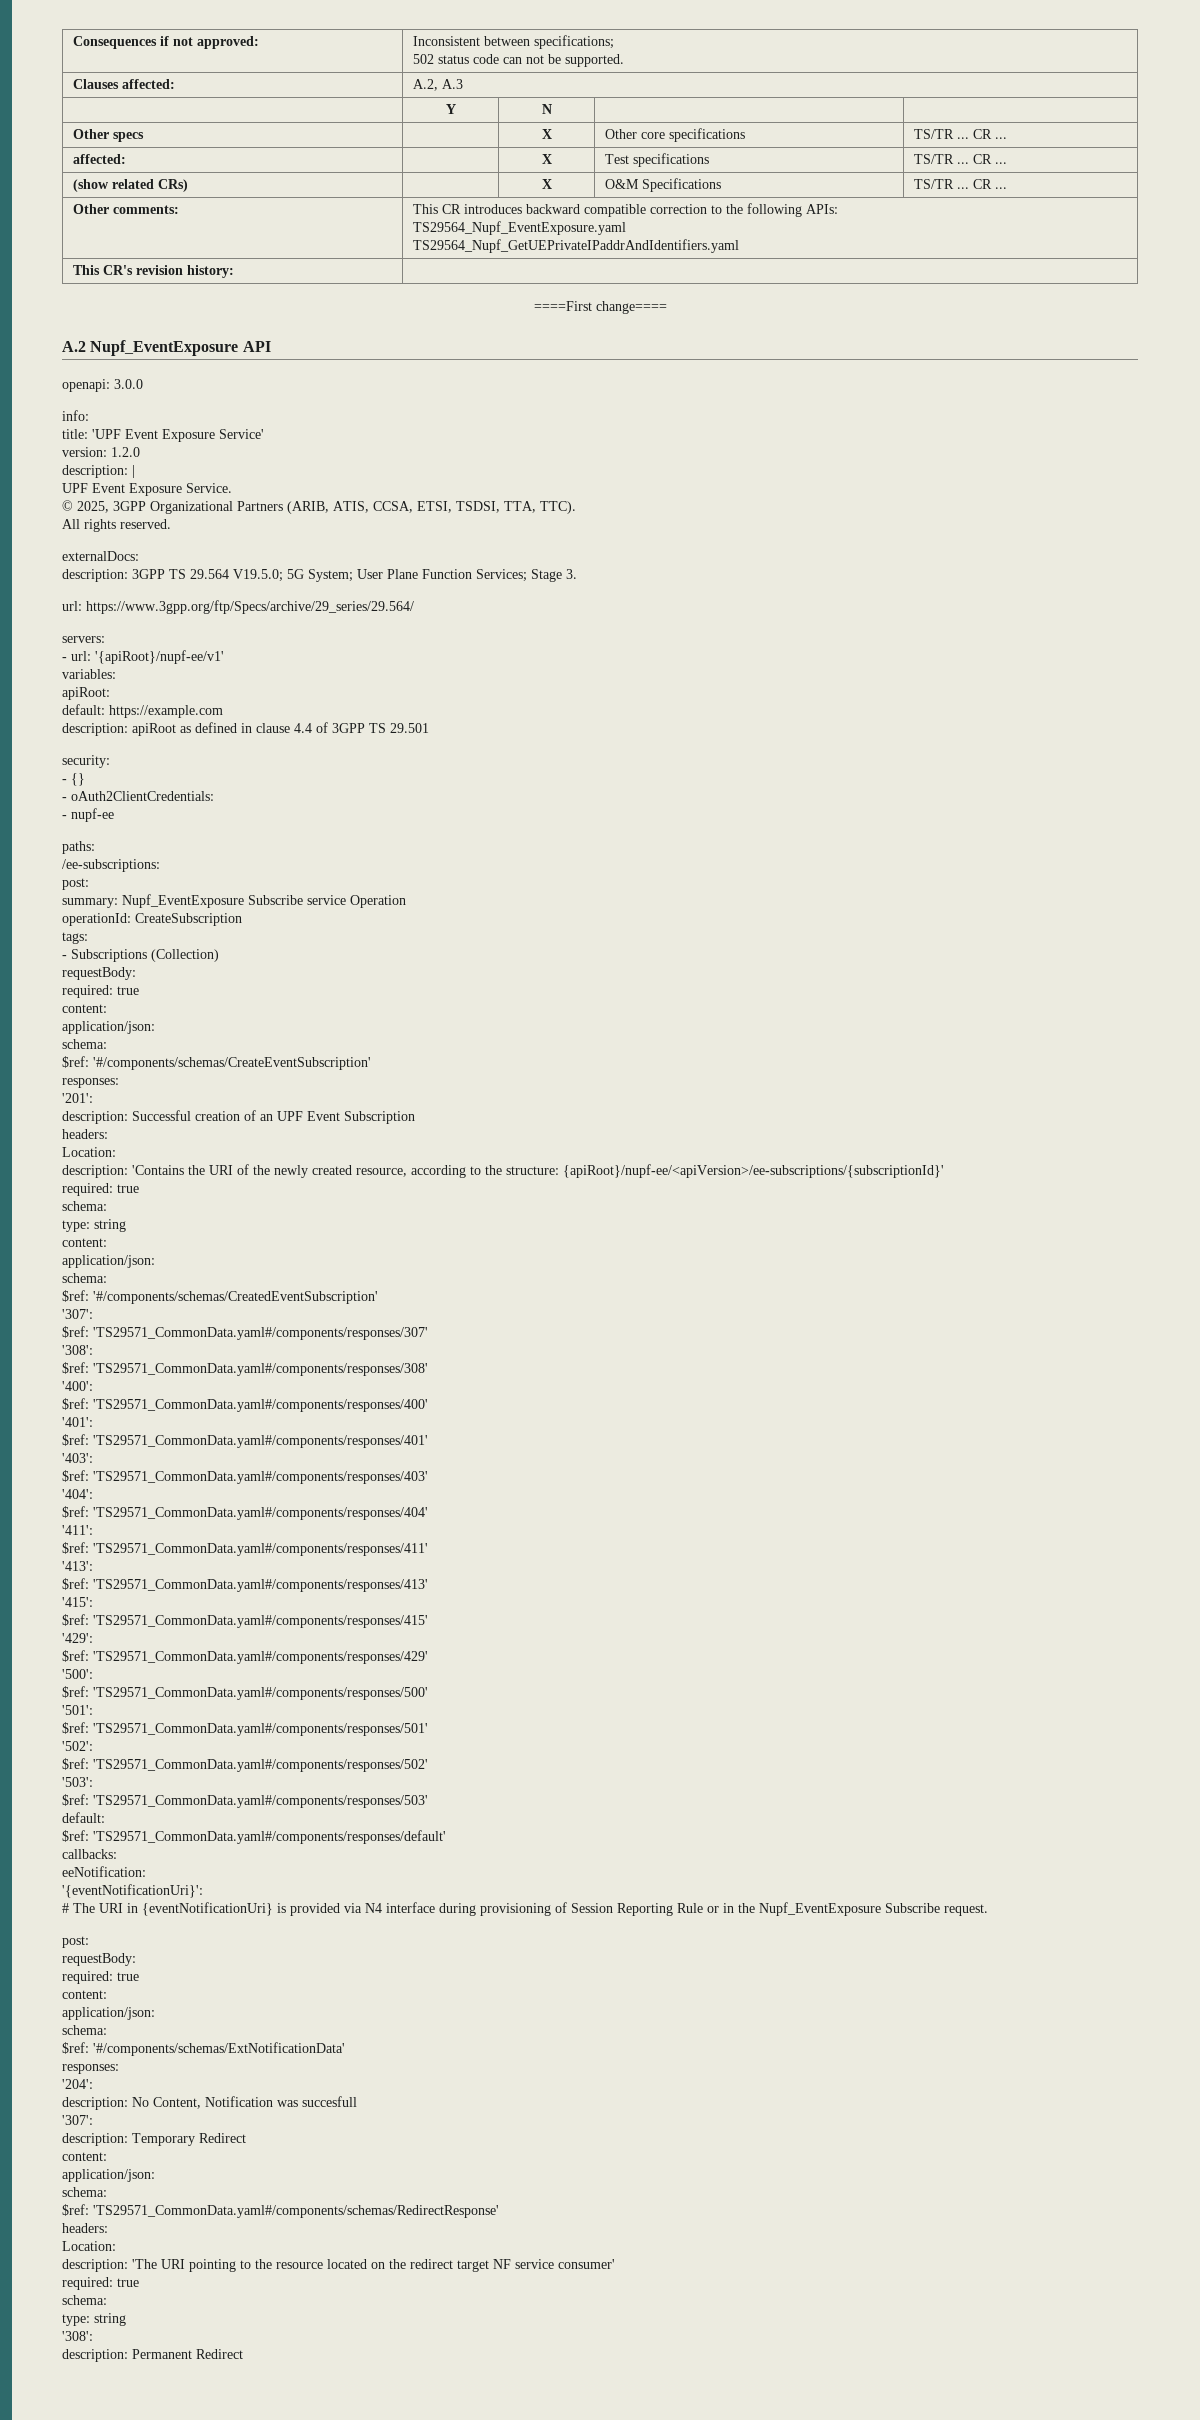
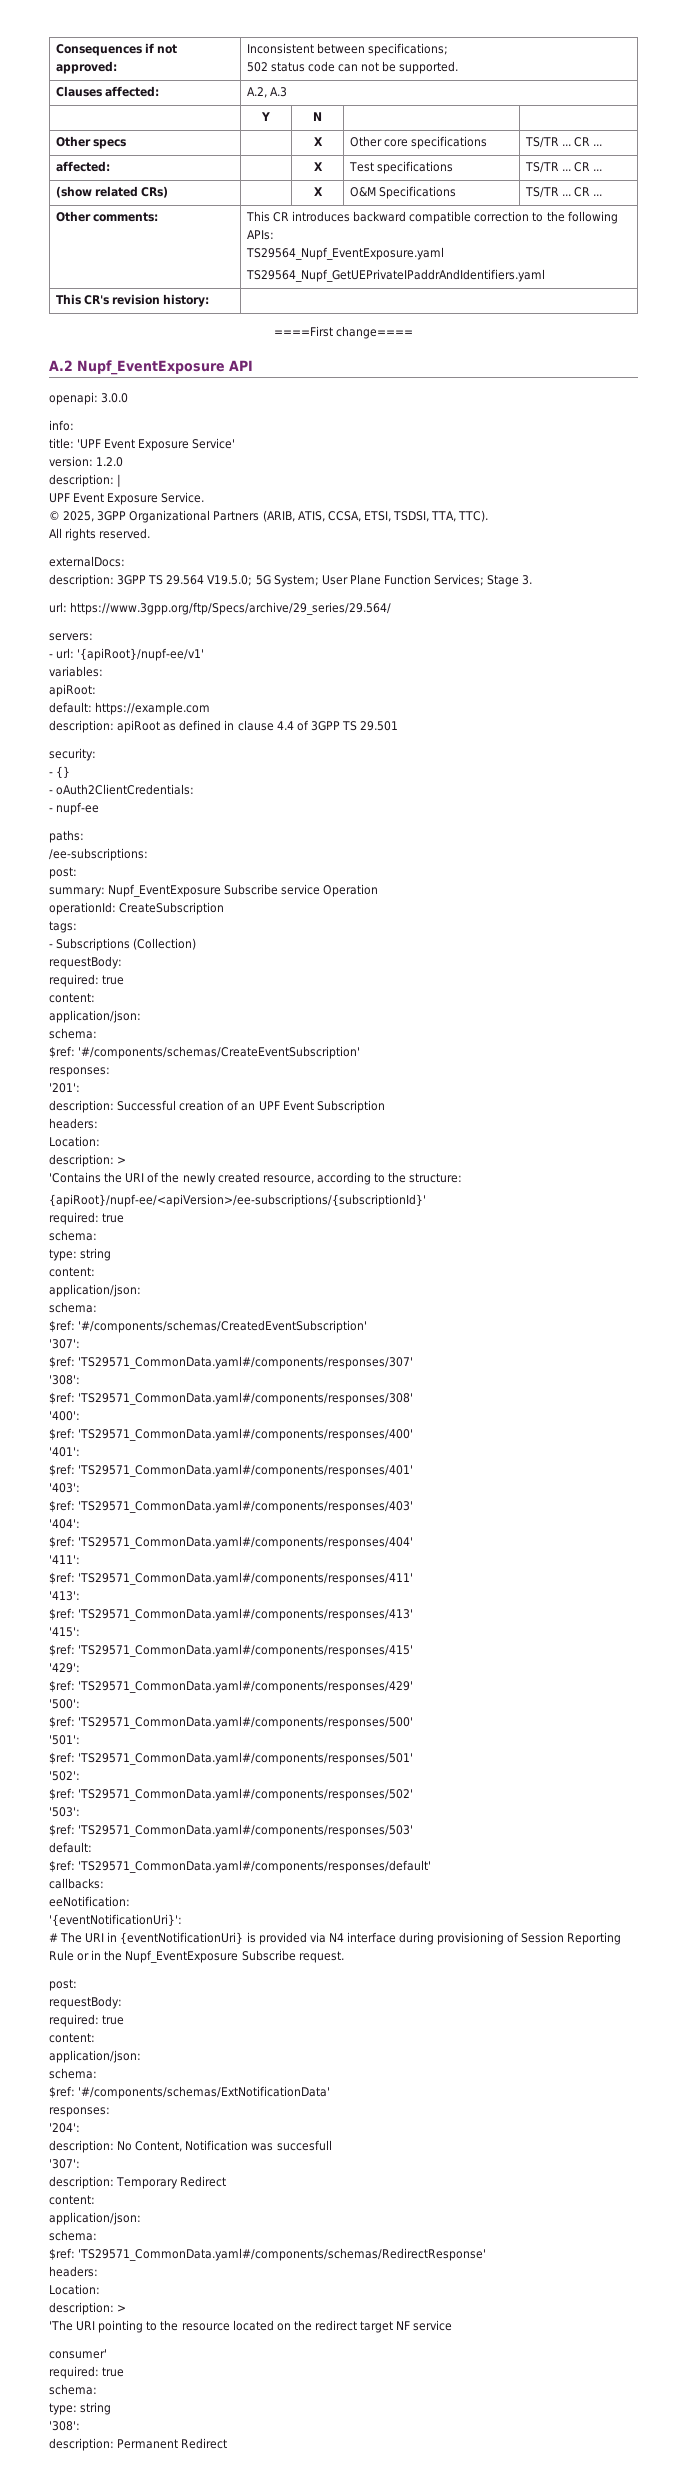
(128, 1171) none -> [117,1157,127,1164] > //
(559, 1170) none -> (463, 1178) //
(128, 2265) none -> [117,2305,127,2312] > //
(554, 2264) none -> (453, 2325) //

